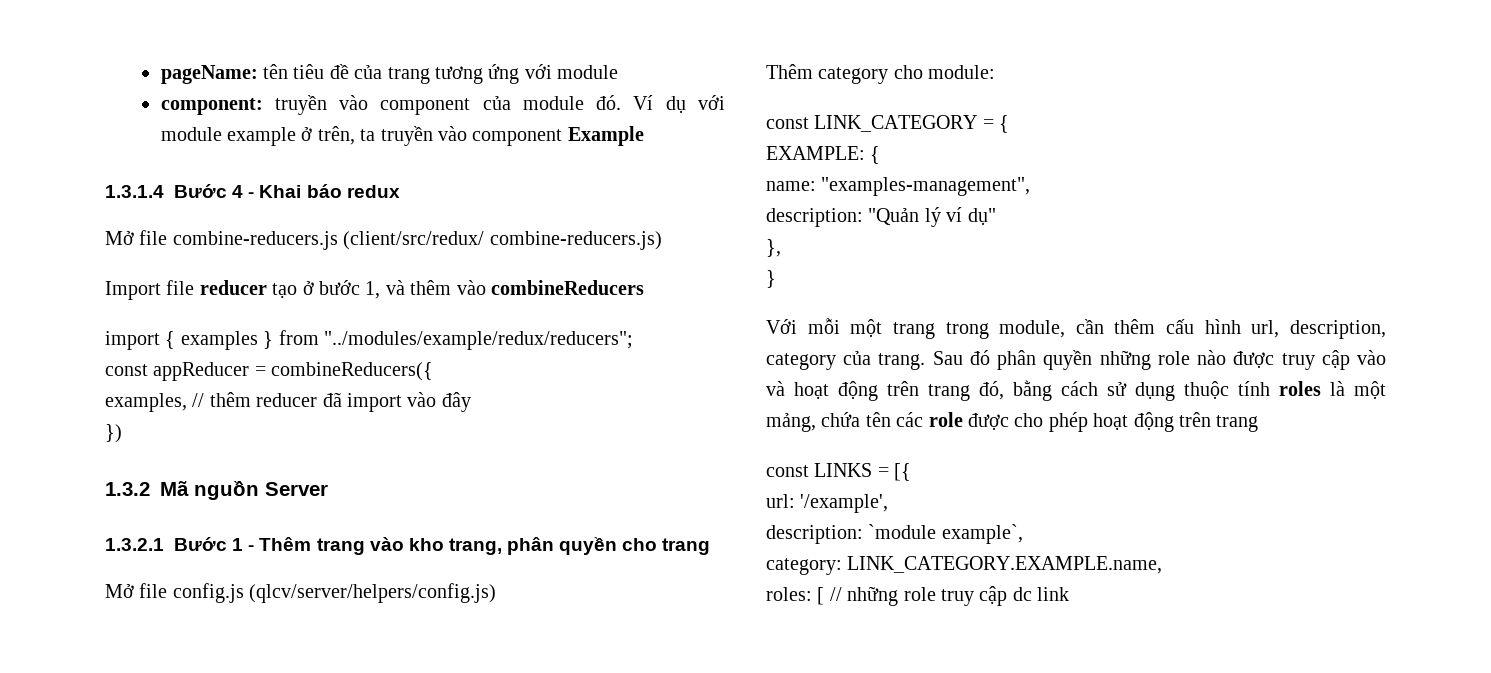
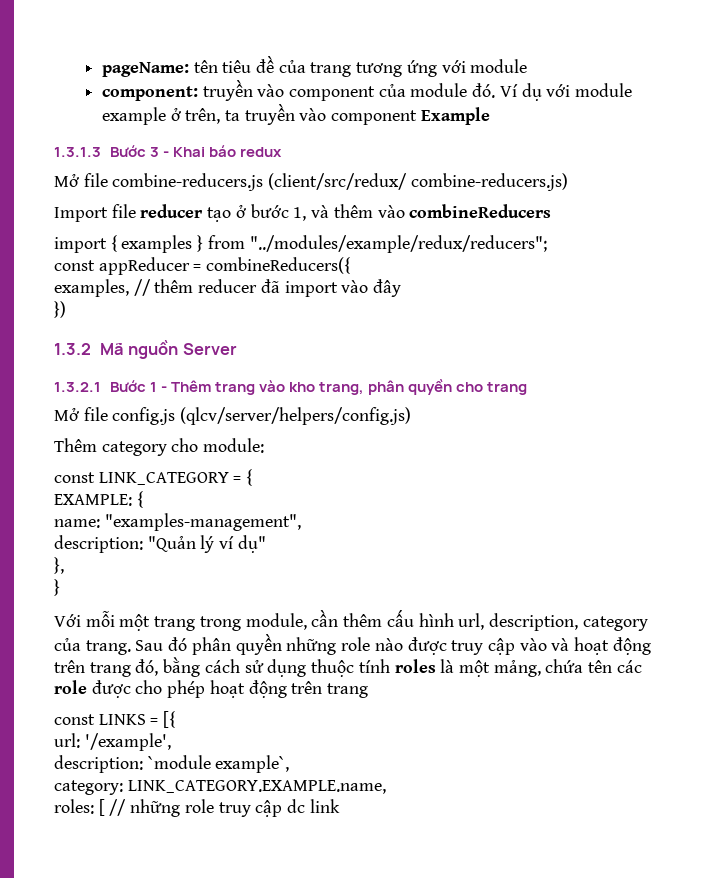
[105,184,244,198] 1.3.1.4 Bước 4 -> [54,145,159,157] 1.3.1.3 Bước 3

